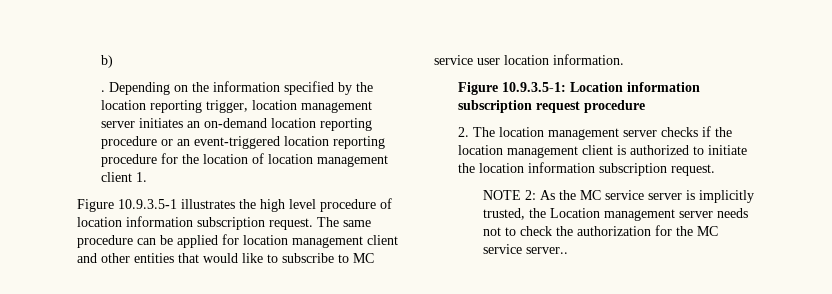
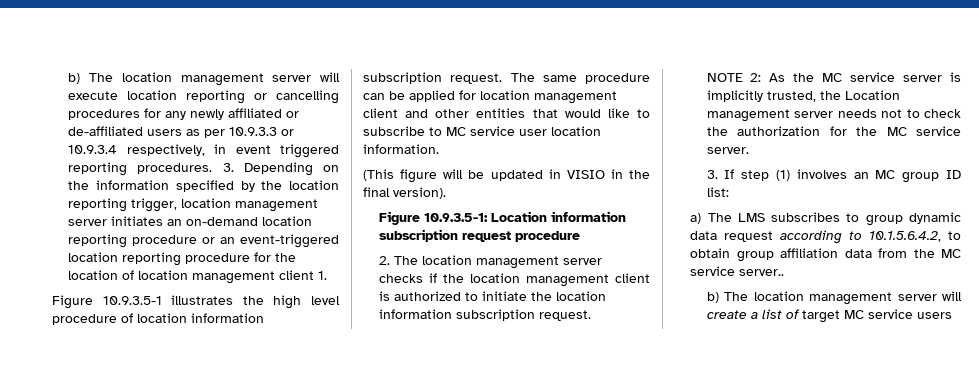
[101,55,114,68] [101,90,106,92] b) // . -> [68,72,341,86] [68,90,339,104] [68,108,300,120] [68,126,295,138] [68,144,339,158] [68,162,234,176] b) The location management server will execute location reporting or cancelling procedures for any newly affiliated or de-affiliated users as per 10.9.3.3 or 10.9.3.4 respectively, in event triggered reporting procedures. 3.
(624, 59) none -> [363,169,650,183] [363,187,446,199] // (This figure will be updated in VISIO in the final version).
[525,247,568,254] server.. -> [706,147,749,154] [706,169,961,183] [706,187,729,197] [690,212,961,226] [690,230,961,244] [690,248,961,262] [690,266,785,276] [706,291,962,305] [706,309,952,323] server. // 3. If step (1) involves an MC group ID list: // a) The LMS subscribes to group dynamic data request according to 10.1.5.6.4.2, to obtain group affiliation data from the MC service server.. // b) The location management server will create a list of target MC service users

